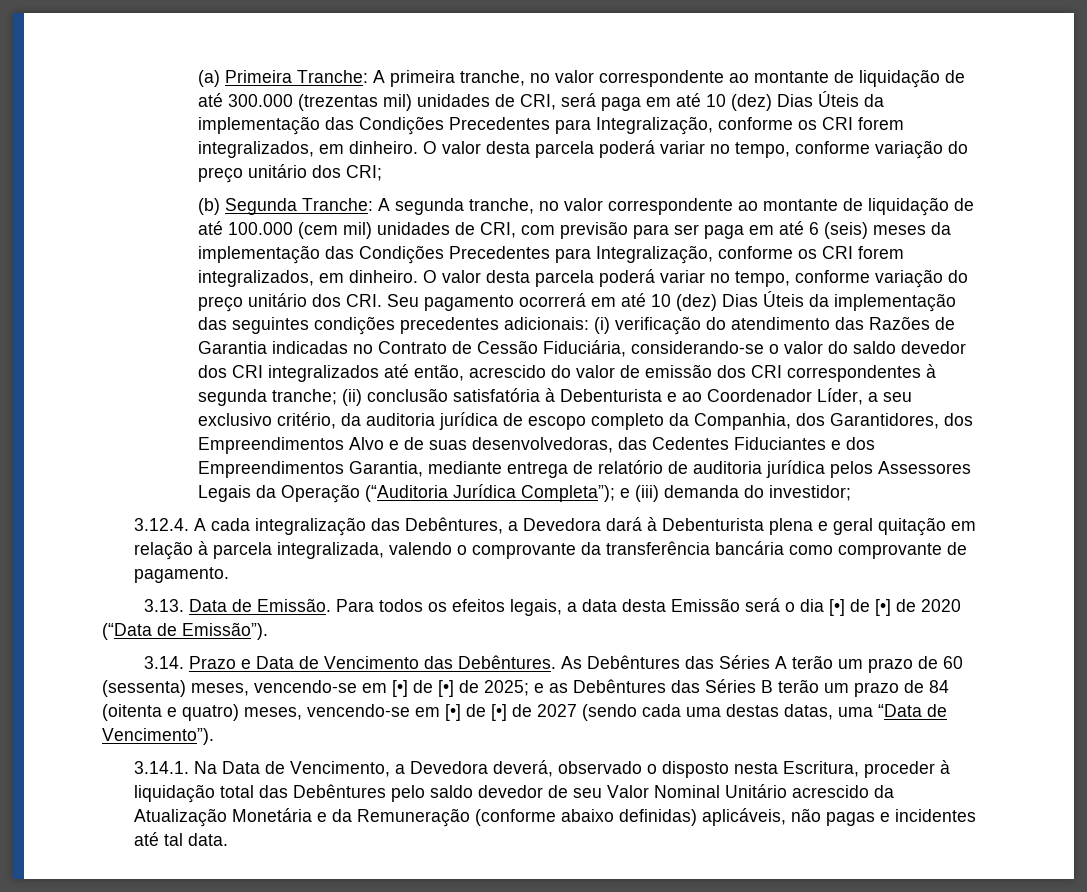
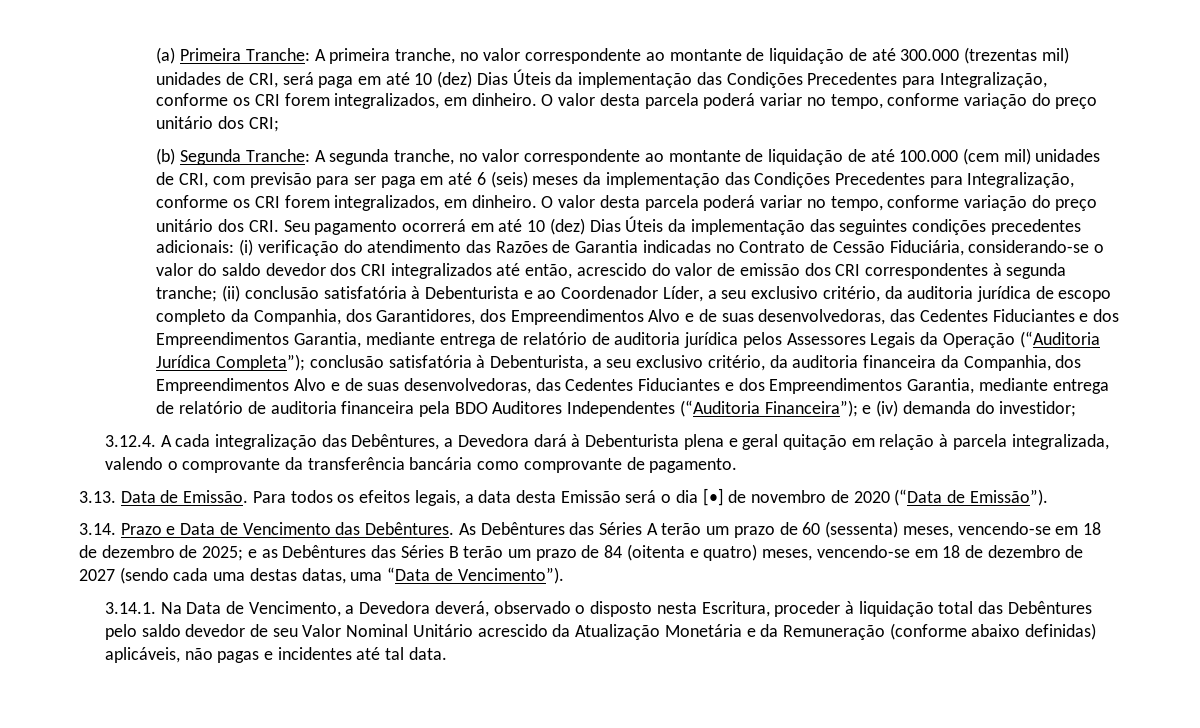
[619,485,659,502] e (iii) -> [309,355,1082,371] [156,378,1109,394] [156,400,899,417] conclusão satisfatória à Debenturista, a seu exclusivo critério, da auditoria financeira da Companhia, dos Empreendimentos Alvo e de suas desenvolvedoras, das Cedentes Fiduciantes e dos Empreendimentos Garantia, mediante entrega de relatório de auditoria financeira pela BDO Auditores Independentes (“Auditoria Financeira”); e (iv)
[875,599,892,616] [•] -> [751,490,827,503] novembro
[392,680,454,697] [•] de [•] -> [1082,522,1101,535] [79,545,175,558] 18 de dezembro
[445,704,507,721] [•] de [•] -> [942,545,1061,558] 18 de dezembro

